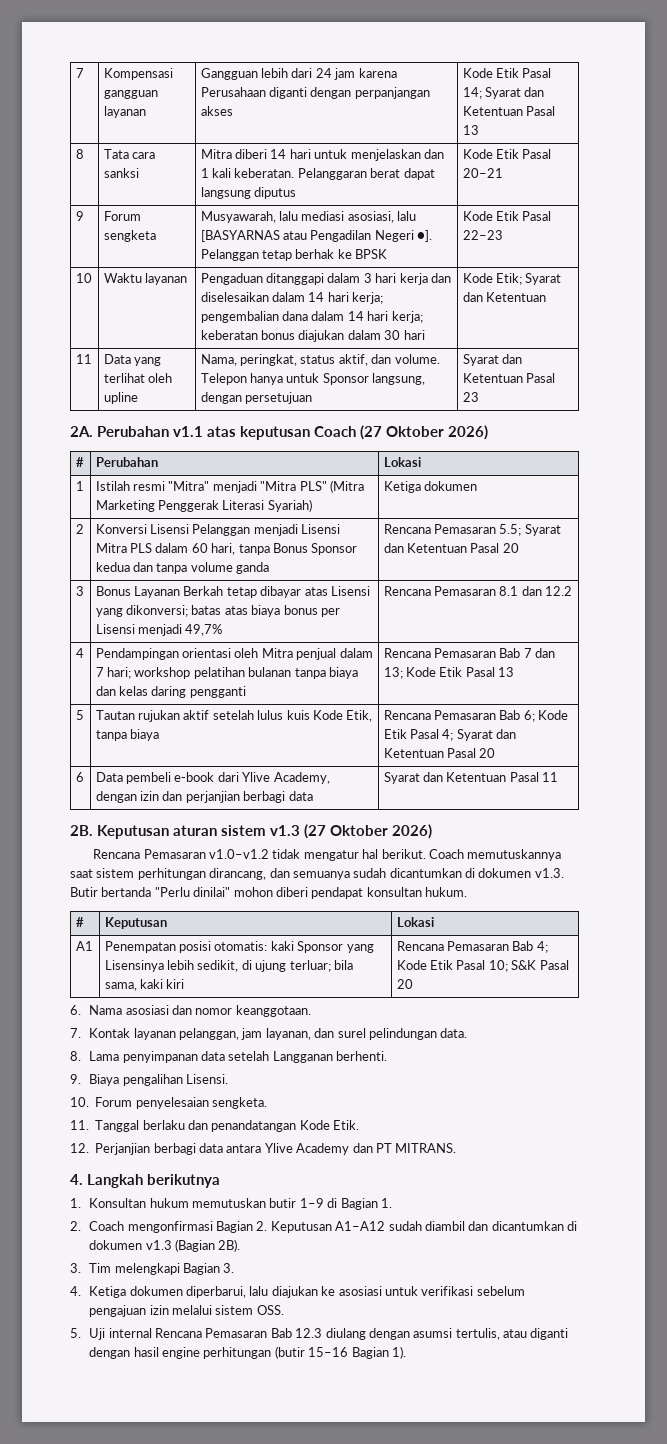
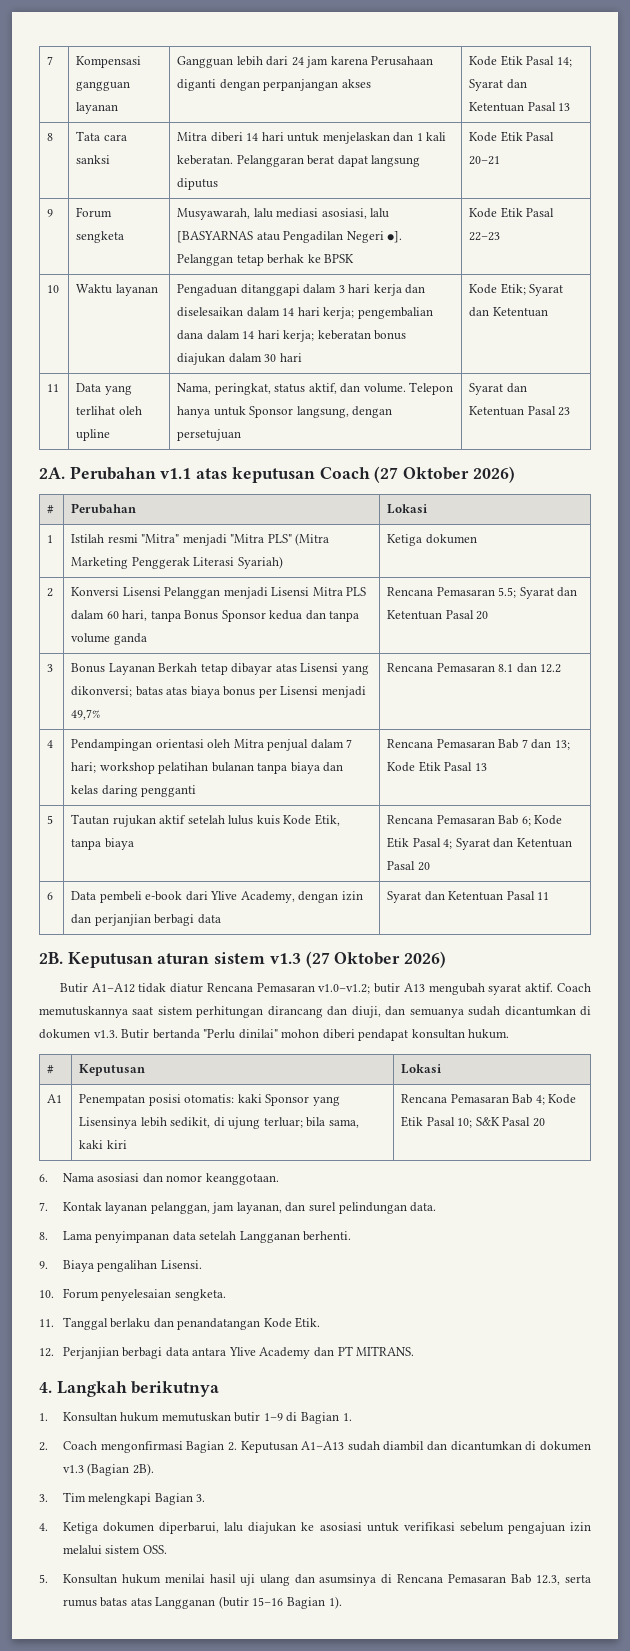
[93,849,426,861] Rencana Pemasaran v1.0–v1.2 tidak mengatur hal berikut. -> [59,983,554,995] Butir A1–A12 tidak diatur Rencana Pemasaran v1.0–v1.2; butir A13 mengubah syarat aktif.
[209,868,267,880] dirancang, -> [267,1006,381,1018] dirancang dan diuji,
[335,1221,386,1231] A1–A12 -> [301,1441,345,1450] A1–A13
[89,1328,569,1340] [89,1347,272,1359] Uji internal Rencana Pemasaran Bab 12.3 diulang dengan asumsi tertulis, atau diganti dengan hasil engine perhitungan -> [62,1574,592,1586] [62,1597,216,1609] Konsultan hukum menilai hasil uji ulang dan asumsinya di Rencana Pemasaran Bab 12.3, serta rumus batas atas Langganan

